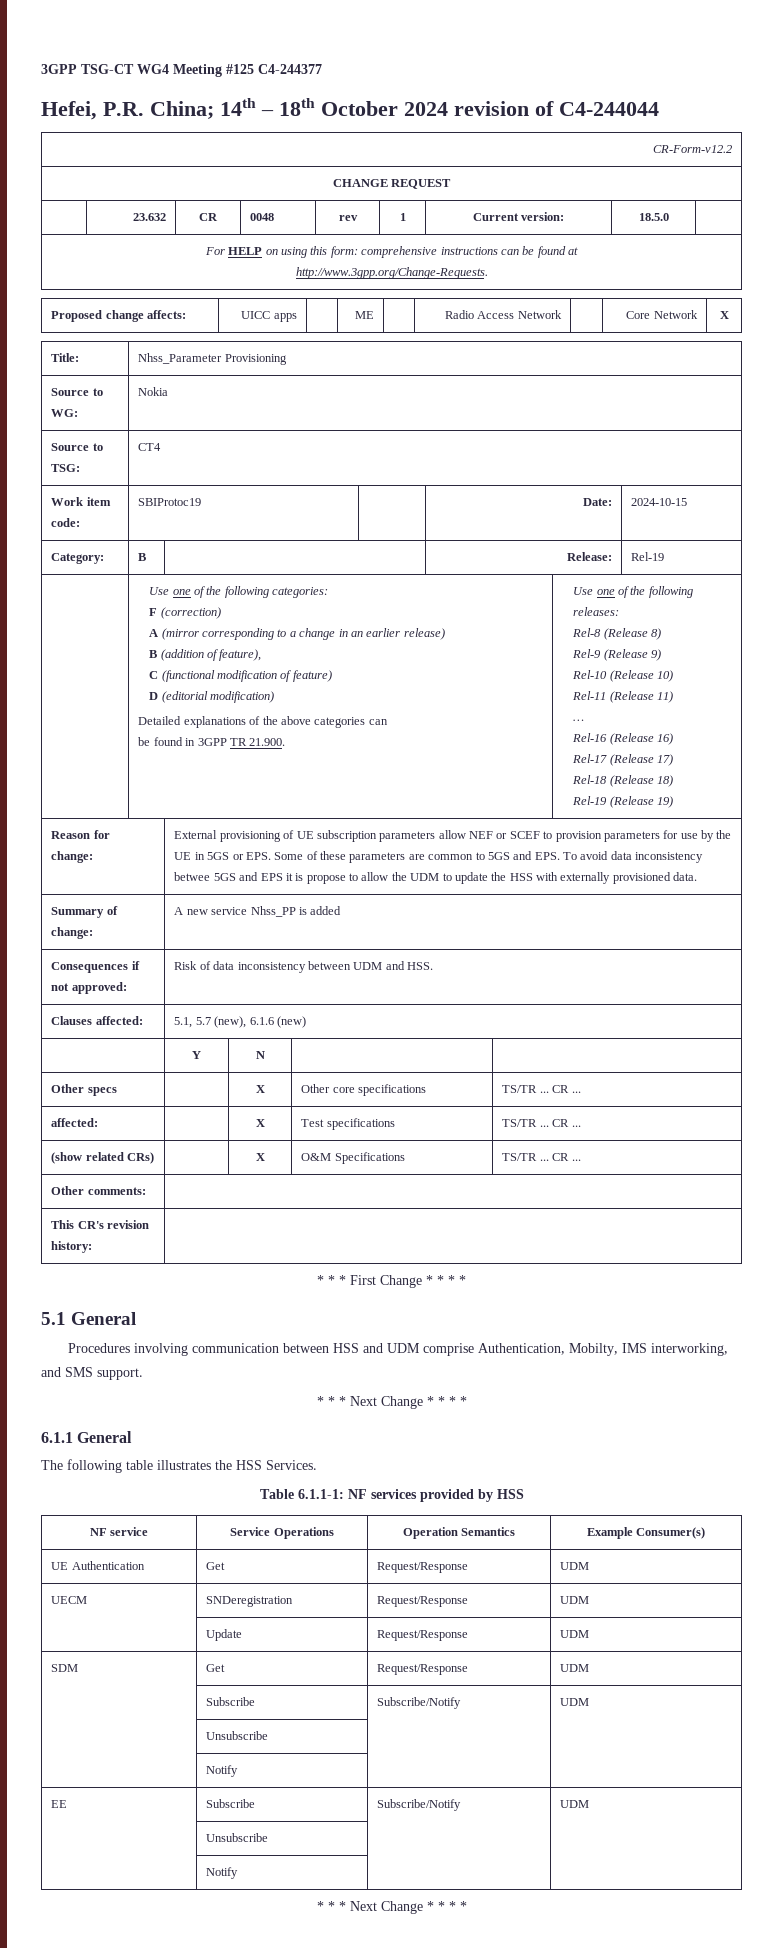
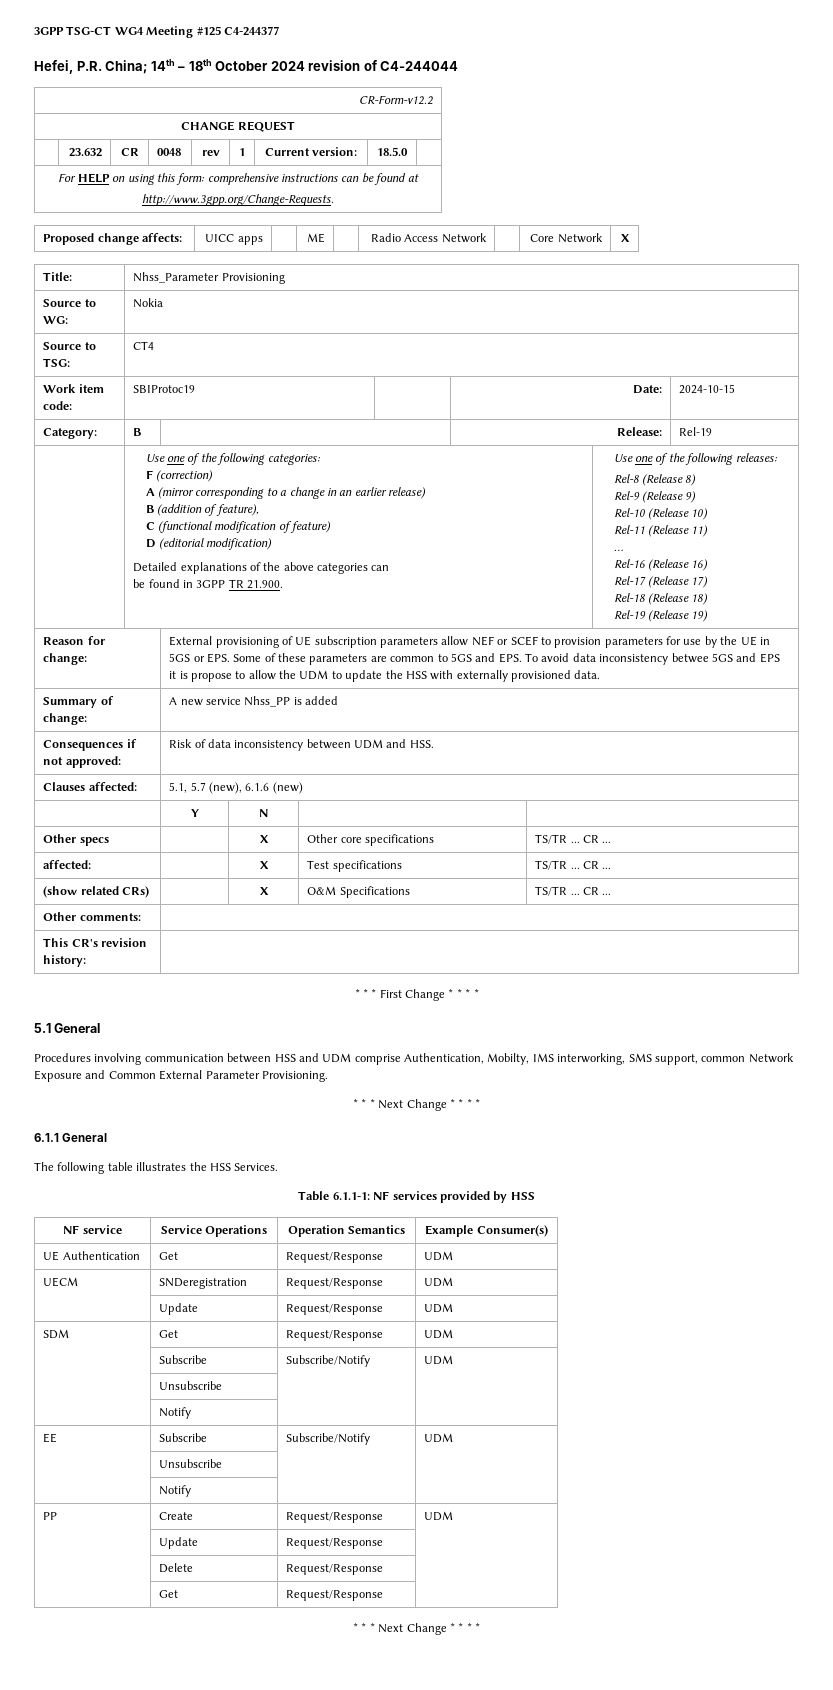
[41,1367,143,1380] and SMS support. -> [628,1053,794,1065] [34,1070,328,1082] SMS support, common Network Exposure and Common External Parameter Provisioning.
(239, 1873) none -> [43,1512,58,1520] [159,1512,194,1520] [286,1512,384,1523] [424,1511,454,1521] [159,1537,199,1549] [286,1538,384,1549] [159,1563,194,1573] [286,1564,384,1575] [159,1590,179,1598] [286,1590,384,1601] // PP | Create | Request/Response | UDM // | Update | Request/Response | // | Delete | Request/Response | // | Get | Request/Response |

